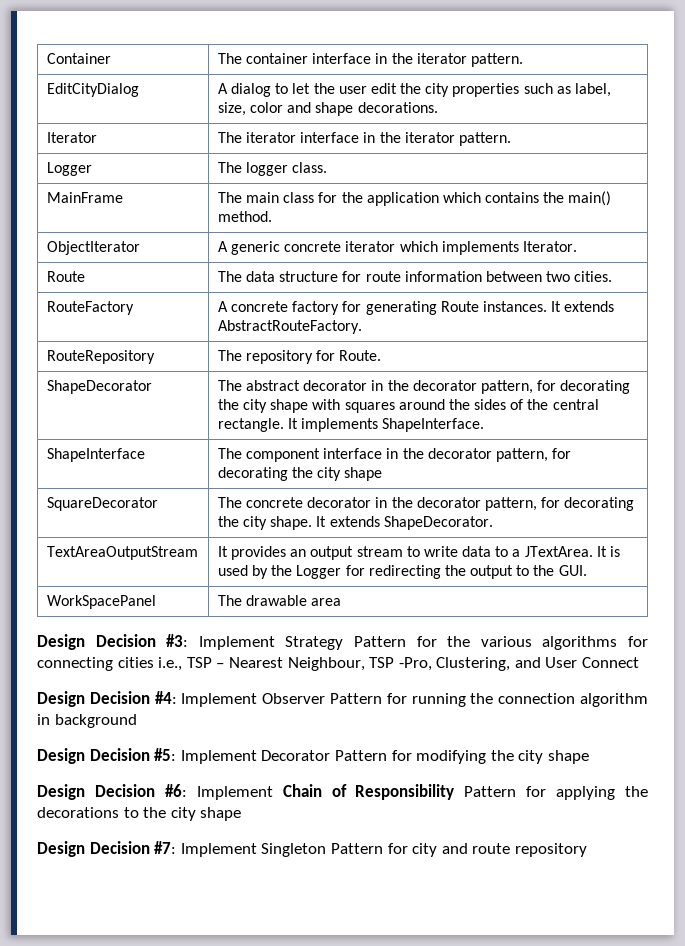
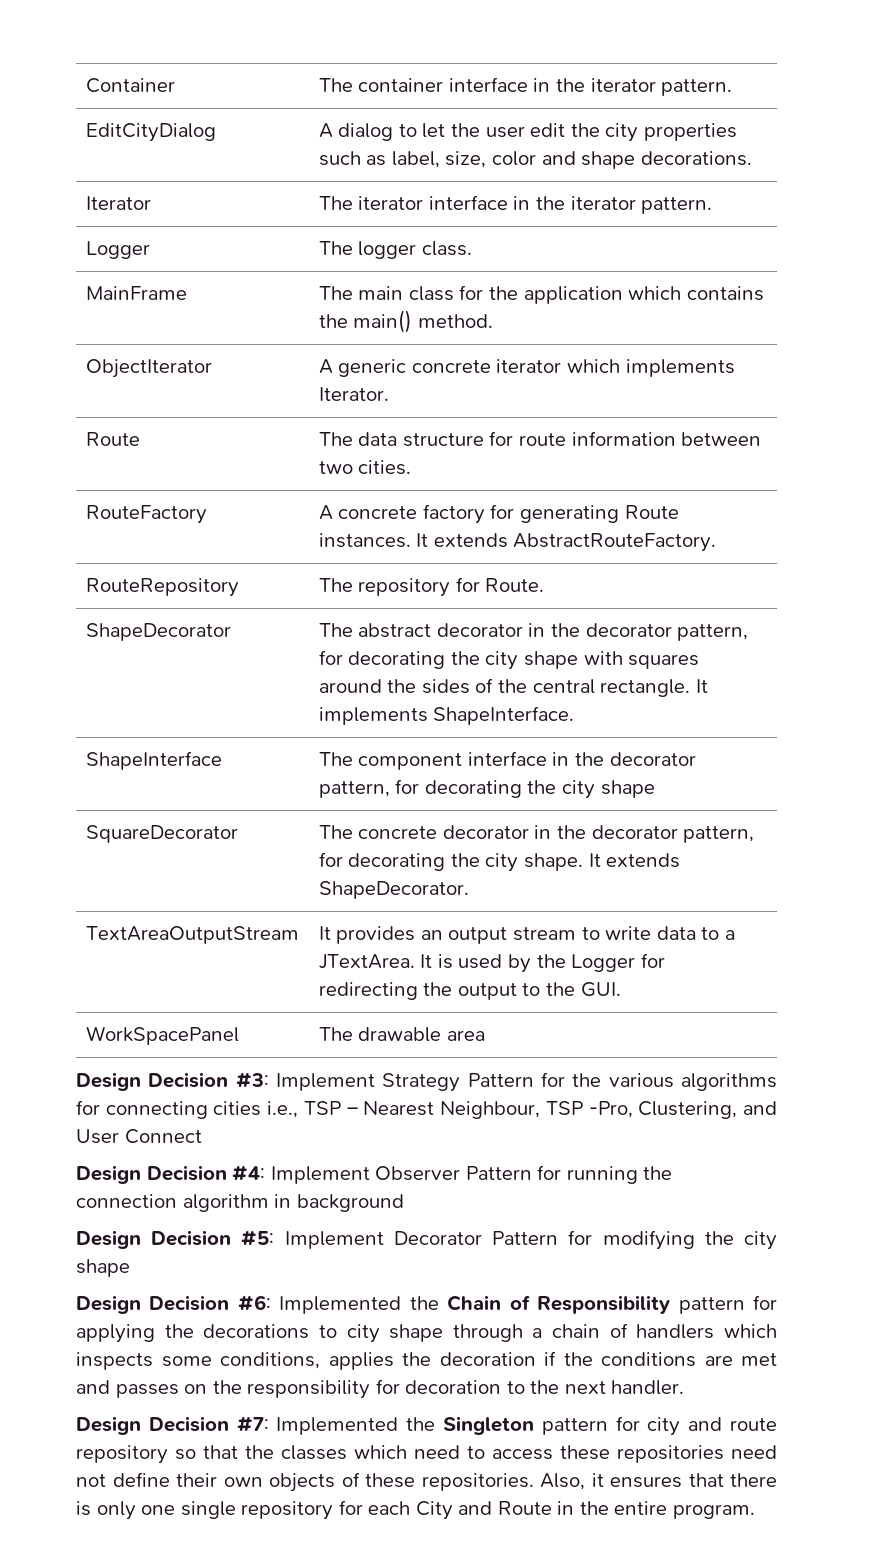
[196,786,273,800] Implement -> [279,1296,439,1314] Implemented the
[464,786,517,797] Pattern -> [678,1297,745,1314] pattern
[143,807,242,821] the city shape -> [346,1323,777,1343] [76,1351,777,1370] [76,1379,685,1399] city shape through a chain of handlers which inspects some conditions, applies the decoration if the conditions are met and passes on the responsibility for decoration to the next handler.
[180,843,383,857] Implement Singleton Pattern -> [276,1416,608,1435] Implemented the Singleton pattern
(587, 850) none -> [175,1445,777,1463] [76,1472,777,1492] [76,1500,755,1520] so that the classes which need to access these repositories need not define their own objects of these repositories. Also, it ensures that there is only one single repository for each City and Route in the entire program.

